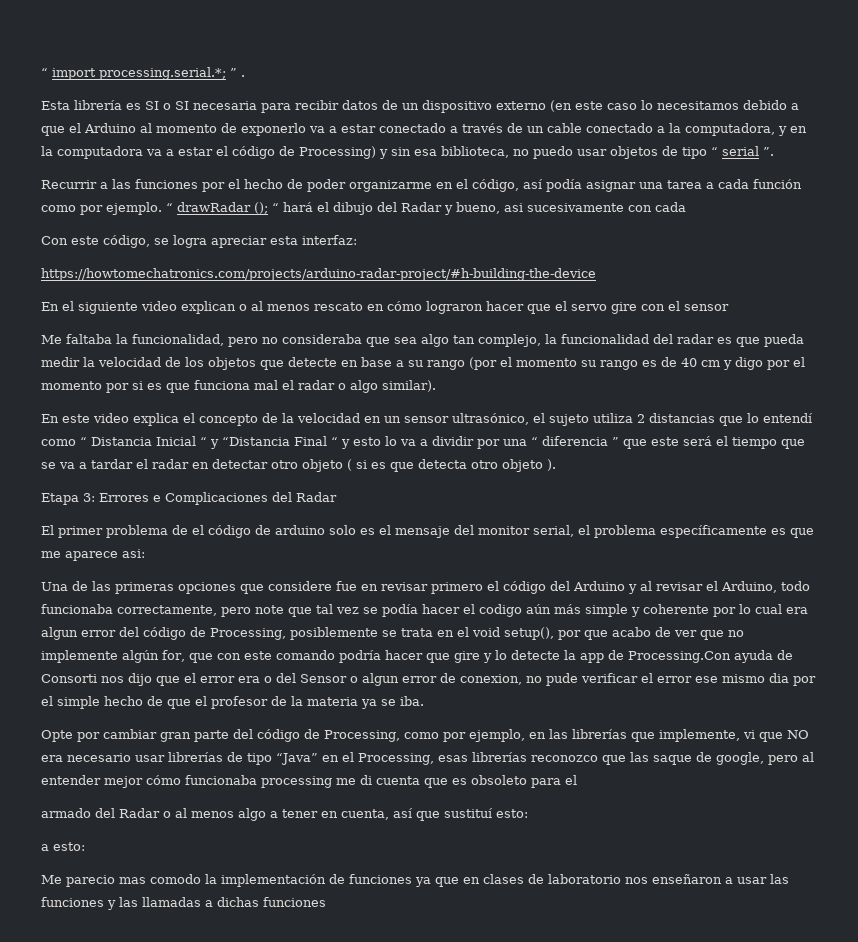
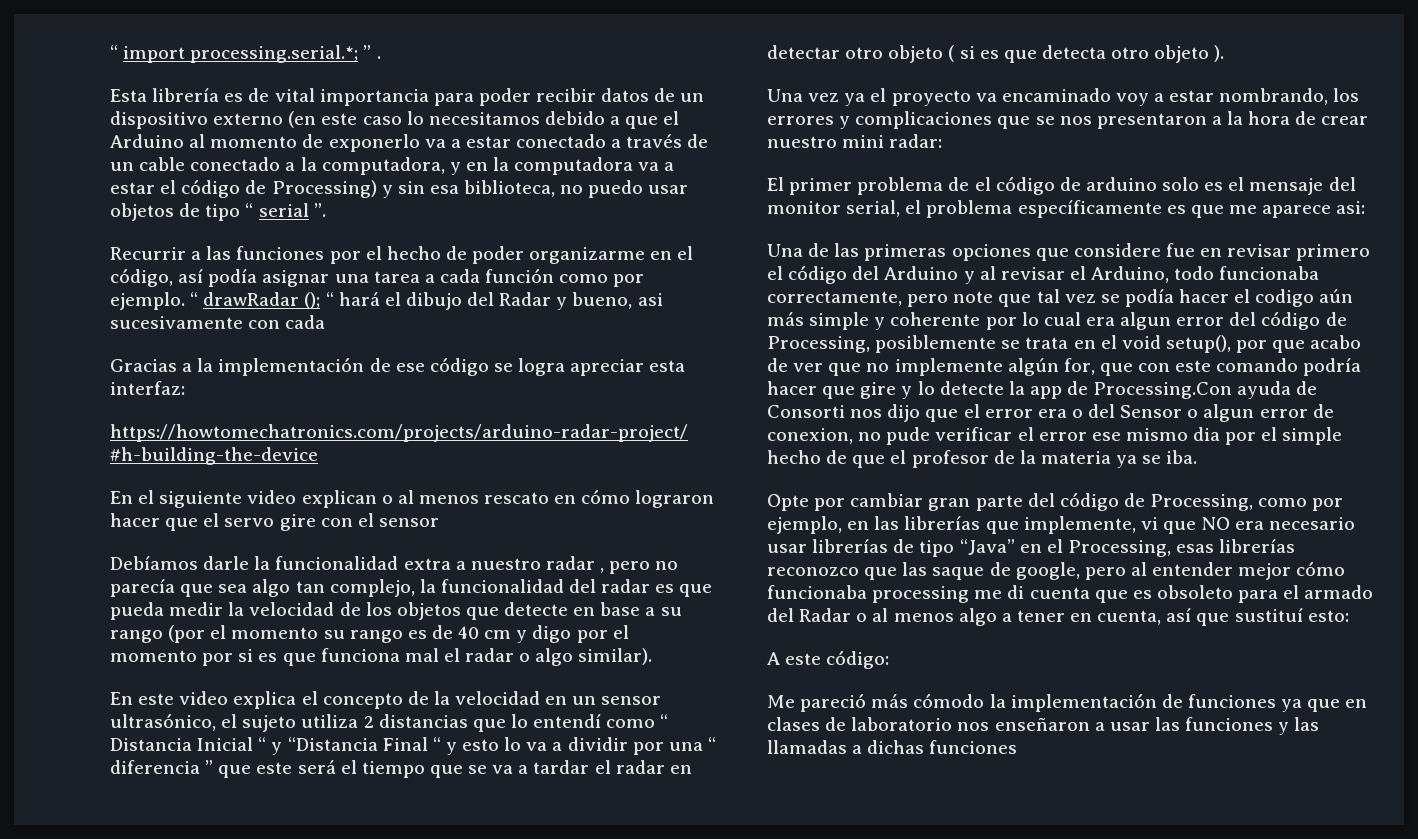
[145,101,291,113] SI o SI necesaria para -> [248,88,531,106] de vital importancia para poder
[41,235,150,248] Con este código, -> [110,357,489,376] Gracias a la implementación de ese código
[41,334,224,346] Me faltaba la funcionalidad, -> [110,556,605,573] Debíamos darle la funcionalidad extra a nuestro radar ,
[282,334,362,344] consideraba -> [110,579,175,597] parecía
[41,492,337,505] Etapa 3: Errores e Complicaciones del Radar -> [767,88,1360,106] [767,111,1369,129] [767,134,943,148] Una vez ya el proyecto va encaminado voy a estar nombrando, los errores y complicaciones que se nos presentaron a la hora de crear nuestro mini radar:
(577, 780) // -> (1300, 592) none
[41,842,85,851] [41,874,201,887] a esto: // Me parecio mas comodo -> [767,650,890,669] [767,693,985,712] A este código: // Me pareció más cómodo

